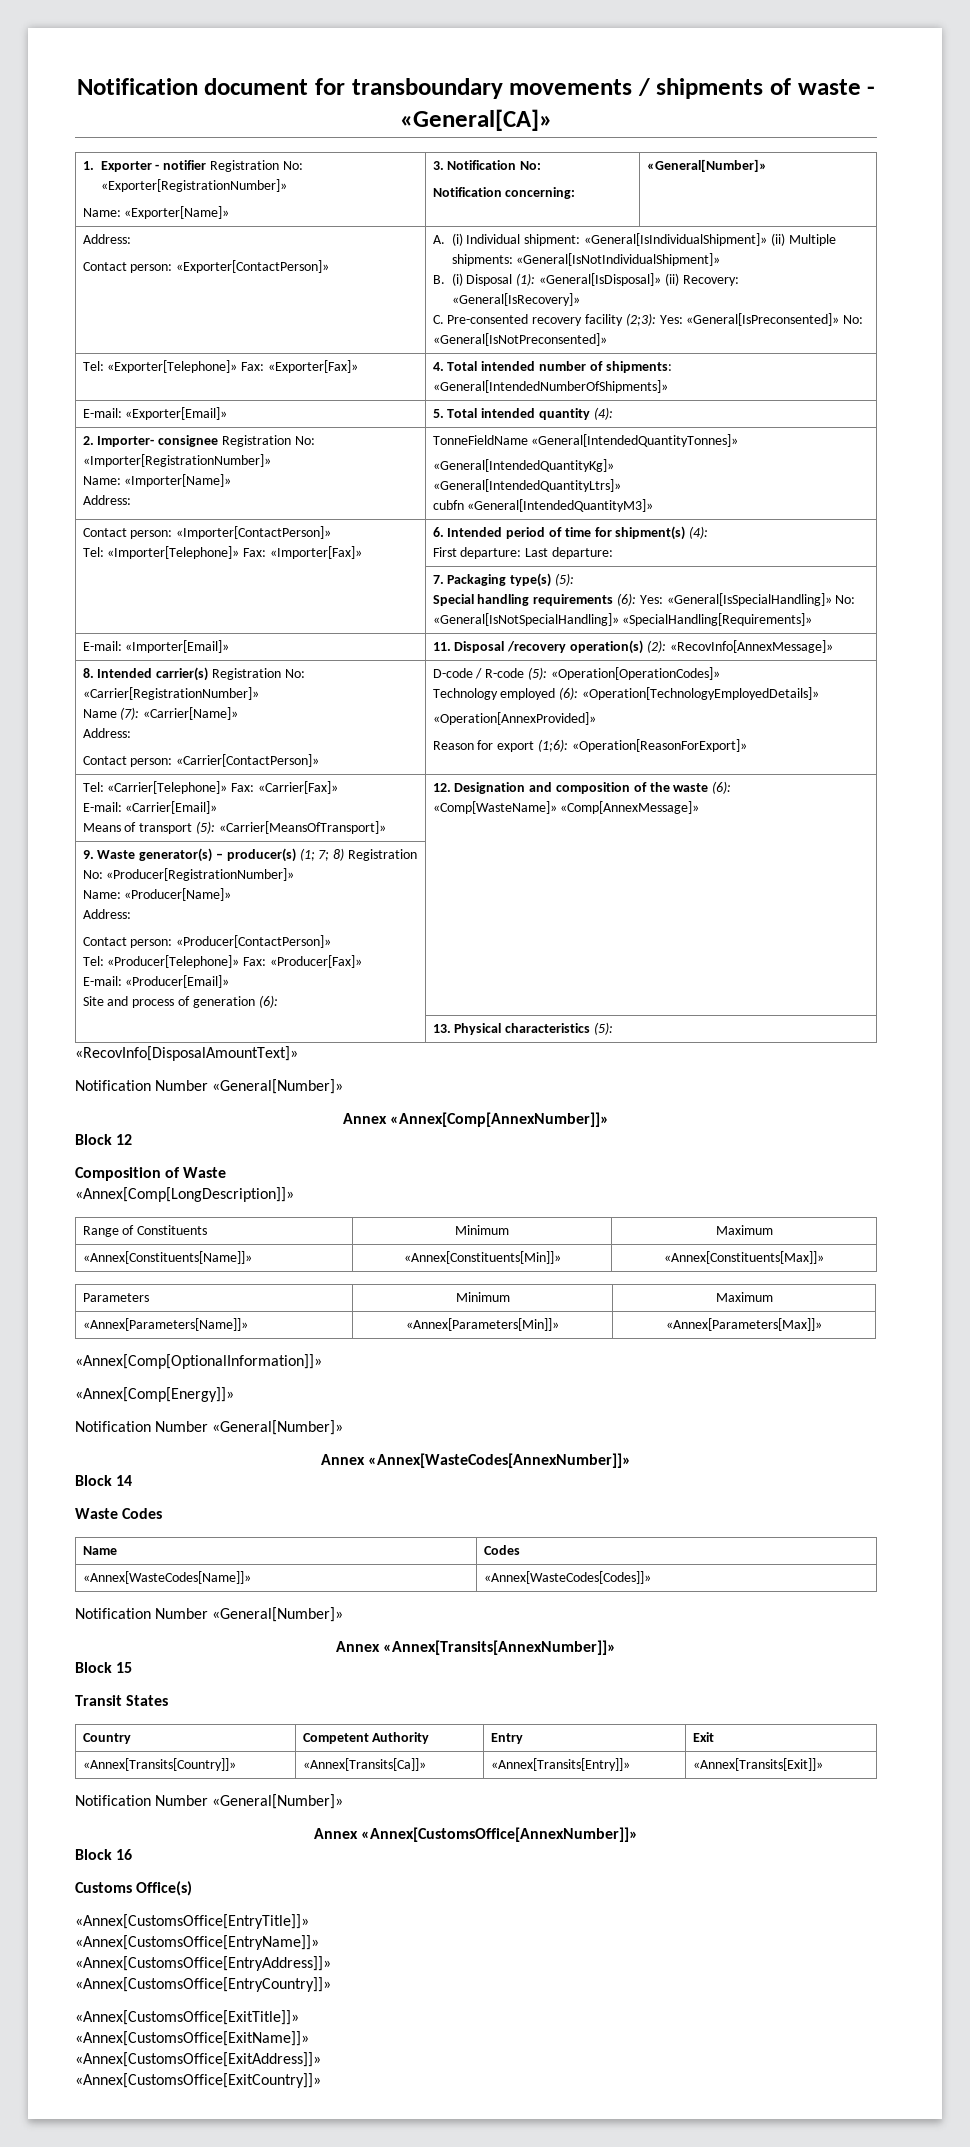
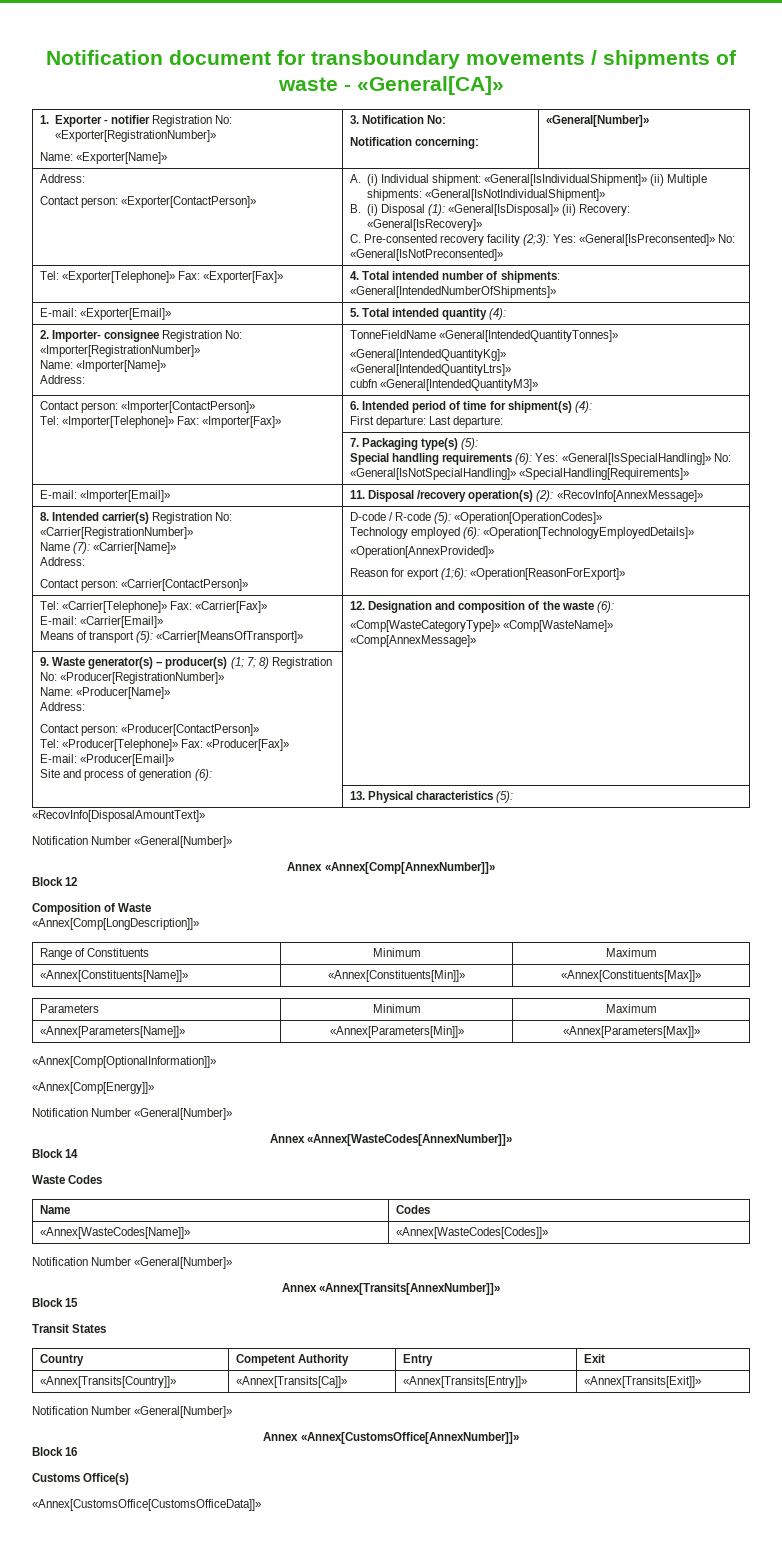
(732, 787) none -> [350,620,501,632] «Comp[WasteCategoryType]»
[75,1914,309,1929] [75,1935,319,1950] [75,1956,331,1971] [75,1977,331,1992] [75,2010,299,2025] [75,2031,309,2046] [75,2052,321,2067] [75,2073,321,2088] «Annex[CustomsOffice[EntryTitle]]» // «Annex[CustomsOffice[EntryName]]» // «Annex[CustomsOffice[EntryAddress]]» // «Annex[CustomsOffice[EntryCountry]]» // «Annex[CustomsOffice[ExitTitle]]» // «Annex[CustomsOffice[ExitName]]» // «Annex[CustomsOffice[ExitAddress]]» // «Annex[CustomsOffice[ExitCountry]]» -> [32,1499,261,1511] «Annex[CustomsOffice[CustomsOfficeData]]»

